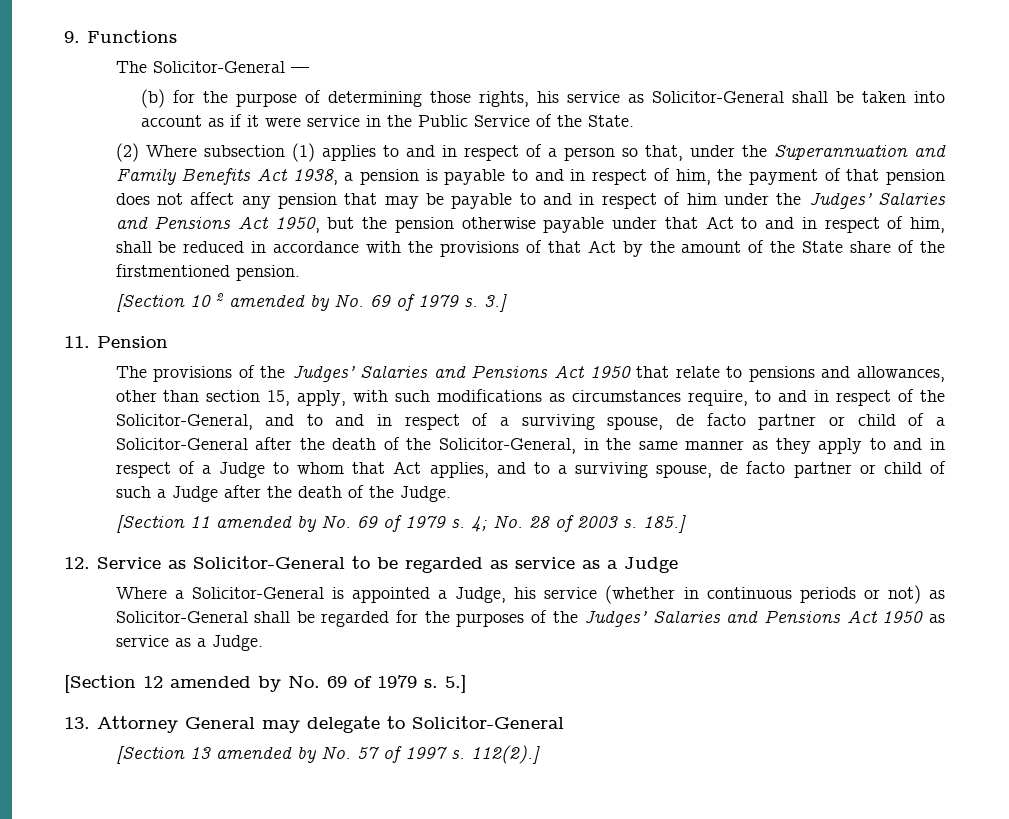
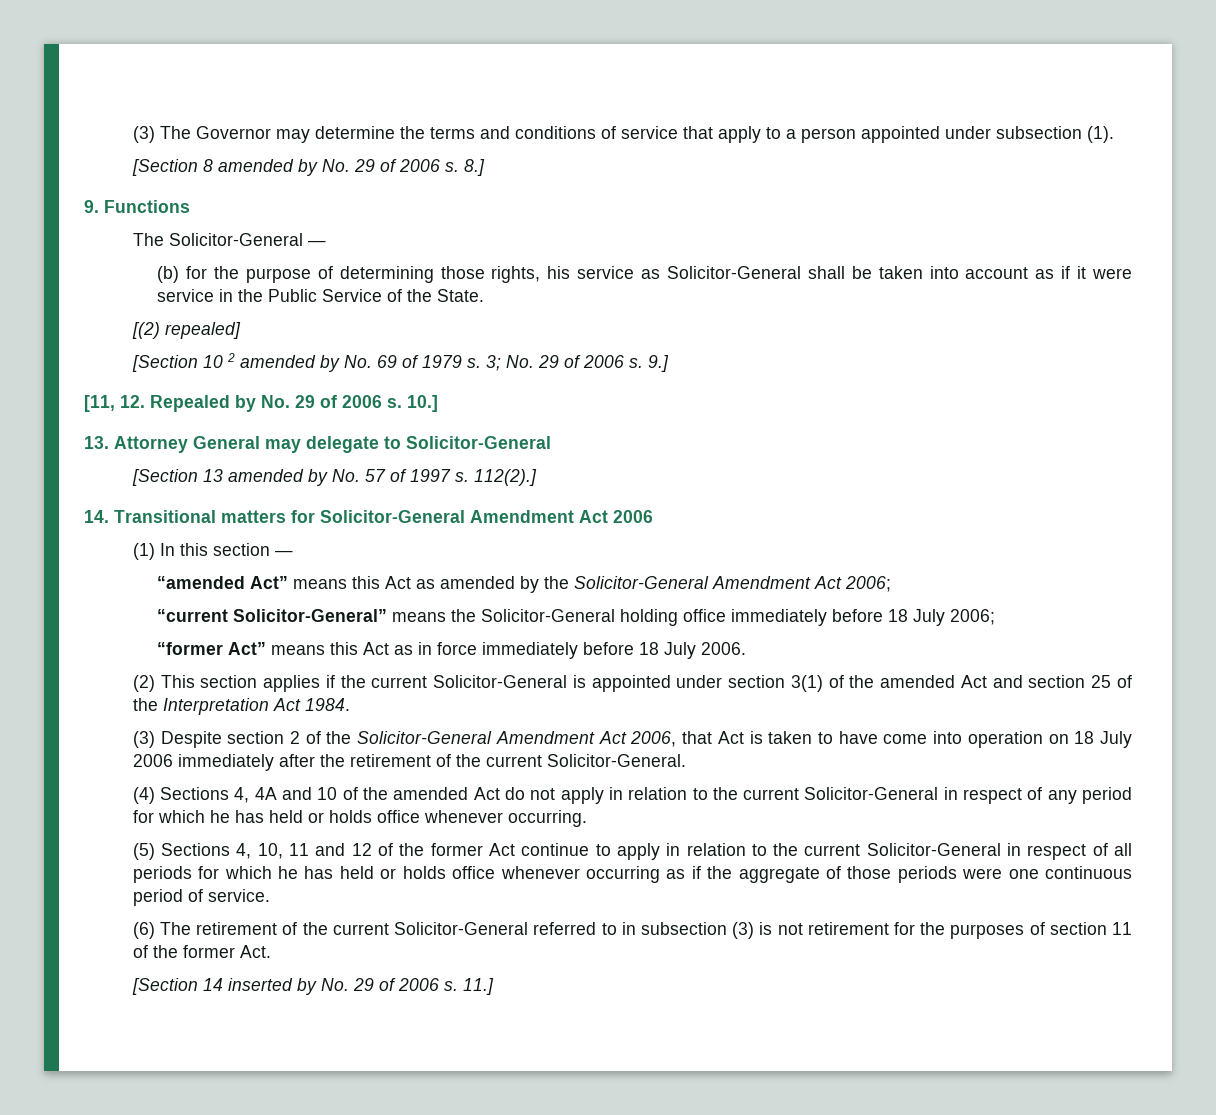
(64, 37) none -> [132,126,1114,143] [131,159,485,176] (3) The Governor may determine the terms and conditions of service that apply to a person appointed under subsection (1). // [Section 8 amended by No. 29 of 2006 s. 8.] //
[115,143,947,162] [115,168,946,185] [115,192,947,209] [115,216,945,233] [115,240,946,257] [115,264,300,281] (2) Where subsection (1) applies to and in respect of a person so that, under the Superannuation and Family Benefits Act 1938, a pension is payable to and in respect of him, the payment of that pension does not affect any pension that may be payable to and in respect of him under the Judges’ Salaries and Pensions Act 1950, but the pension otherwise payable under that Act to and in respect of him, shall be reduced in accordance with the provisions of that Act by the amount of the State share of the firstmentioned pension. -> [131,322,241,339] [(2) repealed]
[483,294,507,312] [64,336,168,348] [115,365,946,382] [115,389,945,406] [115,413,945,430] [115,437,945,454] [115,461,947,478] [115,485,451,502] [115,514,686,533] [64,556,678,573] [115,585,946,604] [115,610,945,627] [115,635,263,651] [64,675,467,693] 3.] // 11. Pension // The provisions of the Judges’ Salaries and Pensions Act 1950 that relate to pensions and allowances, other than section 15, apply, with such modifications as circumstances require, to and in respect of the Solicitor-General, and to and in respect of a surviving spouse, de facto partner or child of a Solicitor-General after the death of the Solicitor-General, in the same manner as they apply to and in respect of a Judge to whom that Act applies, and to a surviving spouse, de facto partner or child of such a Judge after the death of the Judge. // [Section 11 amended by No. 69 of 1979 s. 4; No. 28 of 2003 s. 185.] // 12. Service as Solicitor-General to be regarded as service as a Judge // Where a Solicitor-General is appointed a Judge, his service (whether in continuous periods or not) as Solicitor-General shall be regarded for the purposes of the Judges’ Salaries and Pensions Act 1950 as service as a Judge. // [Section 12 amended by No. 69 of 1979 s. 5.] -> [485,355,669,372] [84,395,438,412] 3; No. 29 of 2006 s. 9.] // [11, 12. Repealed by No. 29 of 2006 s. 10.]
(540, 754) none -> [84,510,653,523] [132,543,293,560] [157,576,892,593] [157,609,996,626] [157,642,747,659] [132,675,1132,692] [132,698,350,715] [132,731,1132,748] [132,754,686,771] [132,787,1132,804] [132,810,587,827] [132,843,1132,860] [132,866,1132,883] [132,889,270,906] [132,922,1133,939] [132,945,271,958] [131,978,494,995] // 14. Transitional matters for Solicitor-General Amendment Act 2006 // (1) In this section — // “amended Act” means this Act as amended by the Solicitor-General Amendment Act 2006; // “current Solicitor-General” means the Solicitor-General holding office immediately before 18 July 2006; // “former Act” means this Act as in force immediately before 18 July 2006. // (2) This section applies if the current Solicitor-General is appointed under section 3(1) of the amended Act and section 25 of the Interpretation Act 1984. // (3) Despite section 2 of the Solicitor-General Amendment Act 2006, that Act is taken to have come into operation on 18 July 2006 immediately after the retirement of the current Solicitor-General. // (4) Sections 4, 4A and 10 of the amended Act do not apply in relation to the current Solicitor-General in respect of any period for which he has held or holds office whenever occurring. // (5) Sections 4, 10, 11 and 12 of the former Act continue to apply in relation to the current Solicitor-General in respect of all periods for which he has held or holds office whenever occurring as if the aggregate of those periods were one continuous period of service. // (6) The retirement of the current Solicitor-General referred to in subsection (3) is not retirement for the purposes of section 11 of the former Act. // [Section 14 inserted by No. 29 of 2006 s. 11.]

